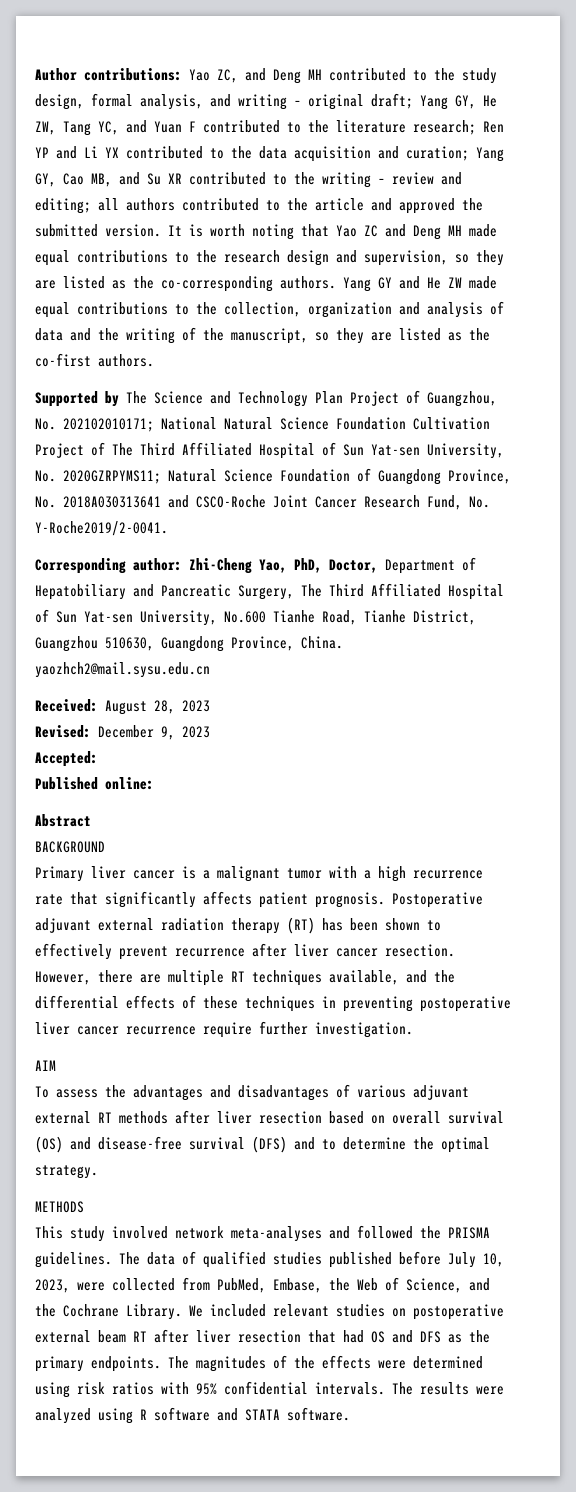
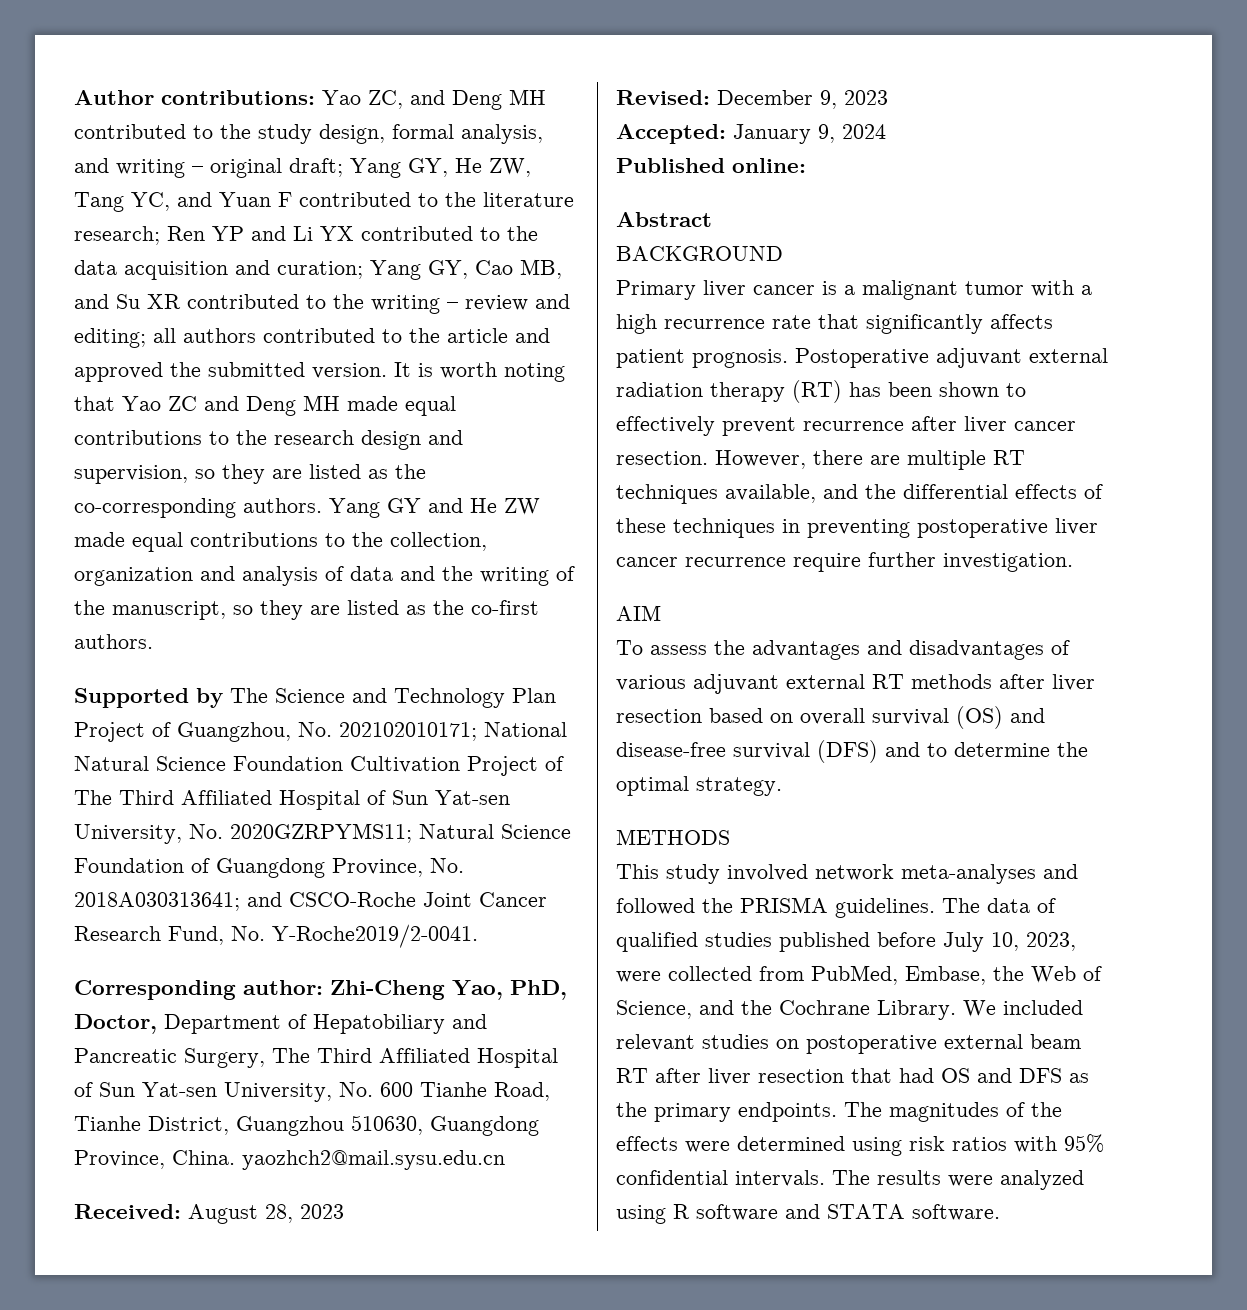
[63,496,161,508] 2018A030313641 -> [74,892,240,911] 2018A030313641;
[224,611,266,623] No.600 -> [339,1082,413,1097] No. 600
(98, 759) none -> [733,124,886,144] January 9, 2024

